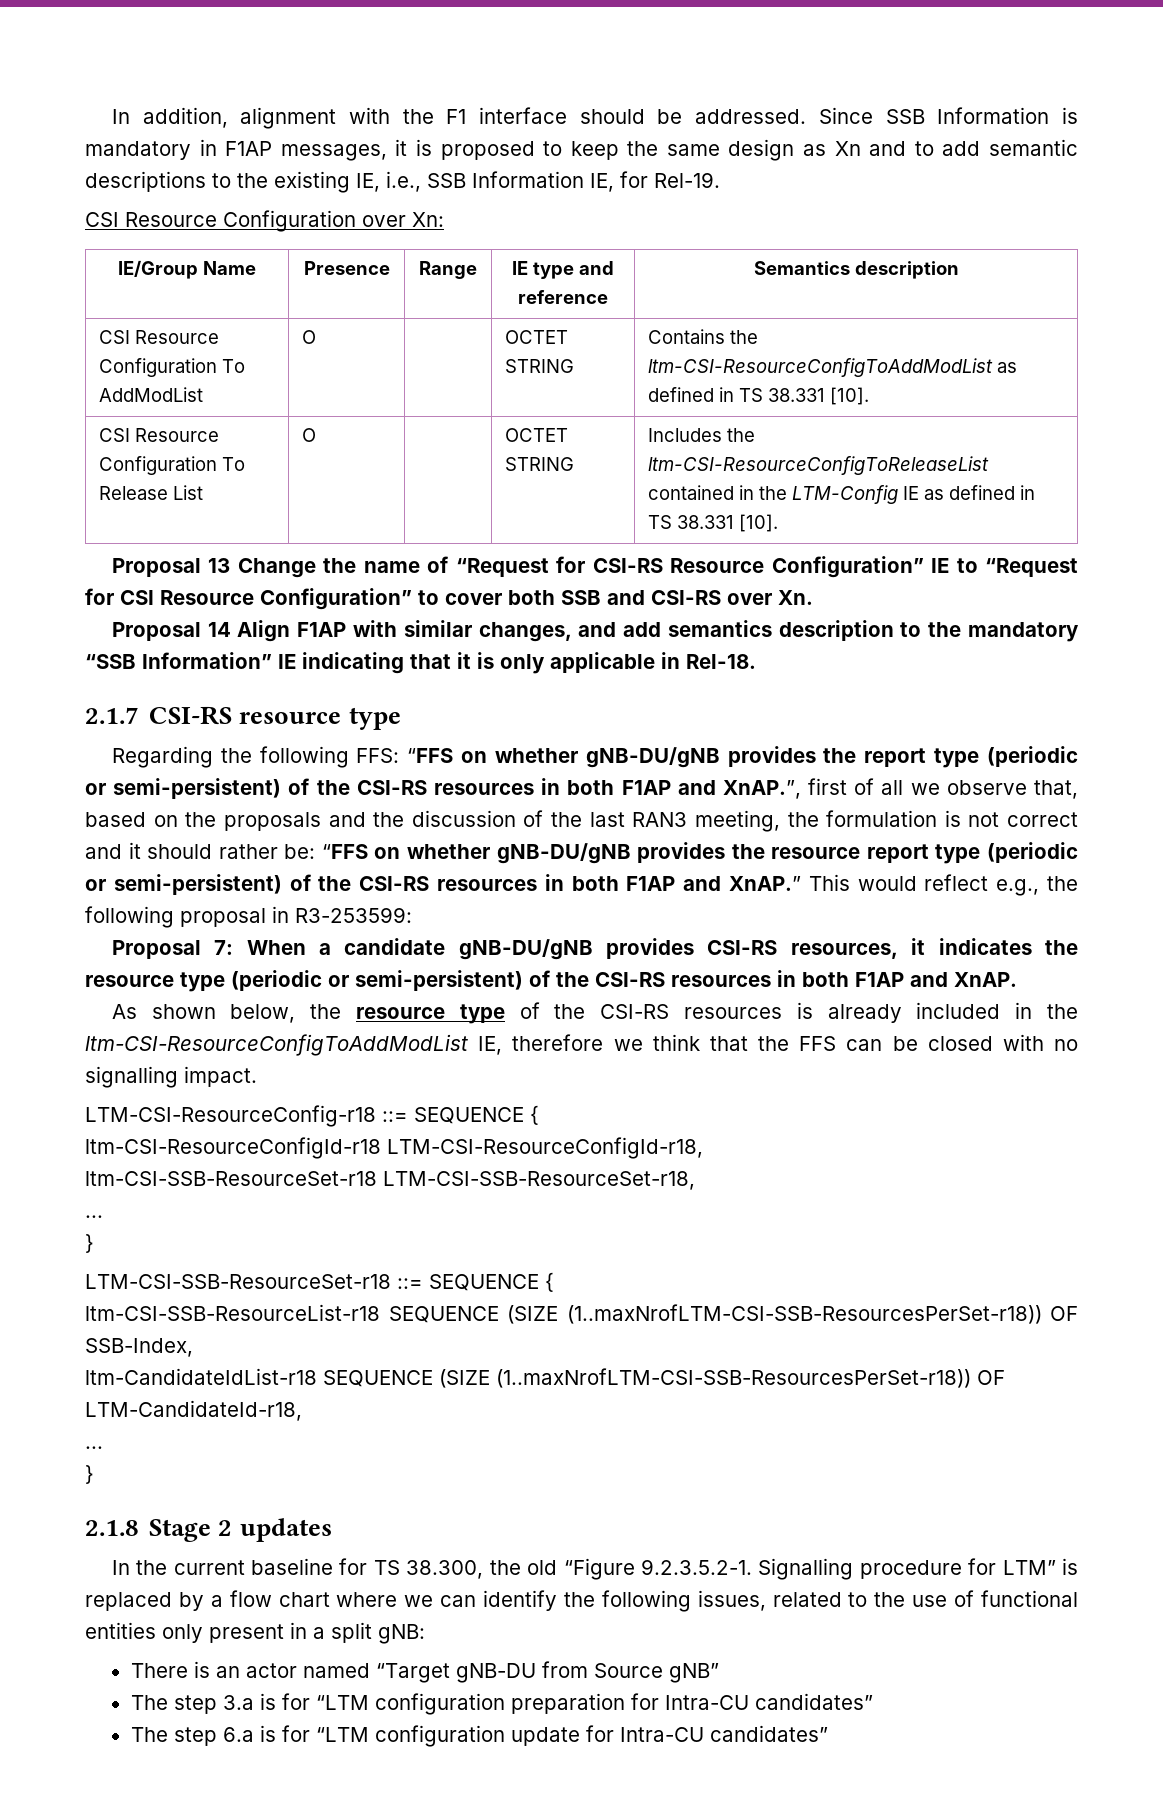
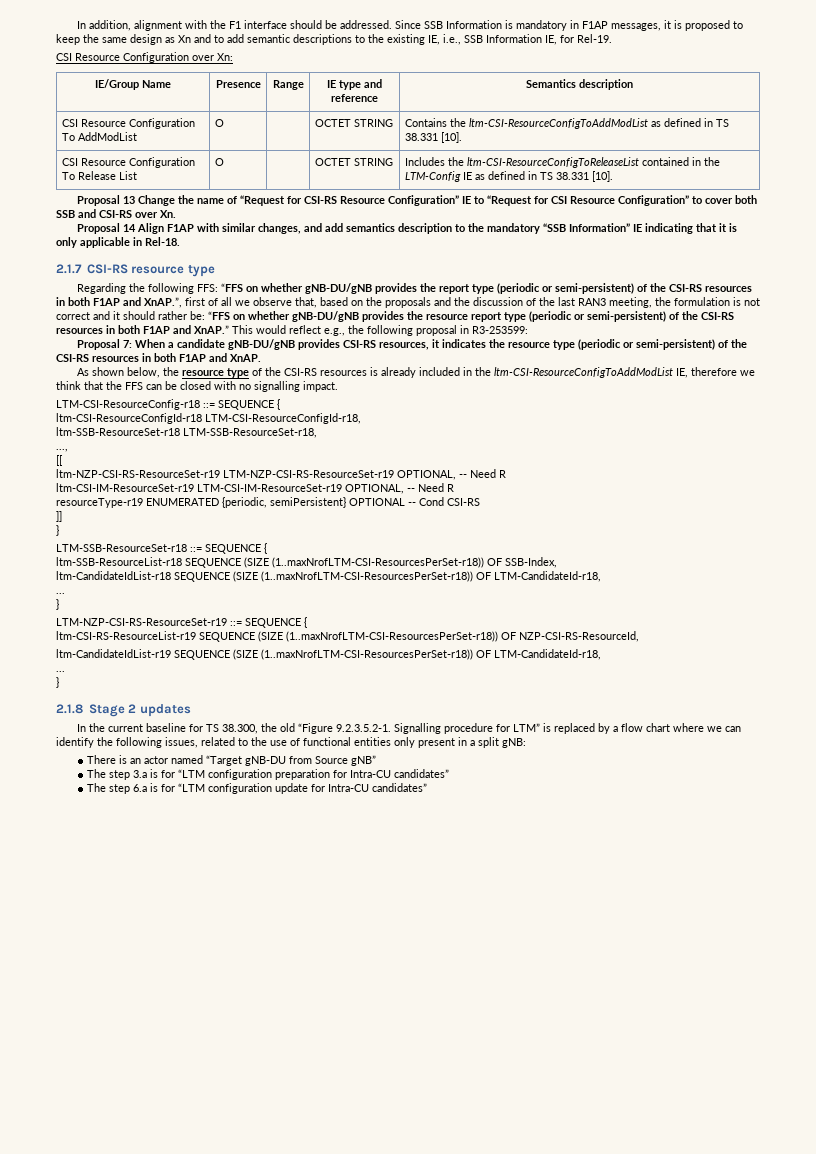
[85,1171,695,1190] [85,1215,103,1218] [85,1234,94,1253] [85,1272,554,1292] [85,1304,1042,1324] ltm-CSI-SSB-ResourceSet-r18 LTM-CSI-SSB-ResourceSet-r18, // ... // } // LTM-CSI-SSB-ResourceSet-r18 ::= SEQUENCE { // ltm-CSI-SSB-ResourceList-r18 SEQUENCE (SIZE (1..maxNrofLTM-CSI-SSB-ResourcesPerSet-r18)) -> [56,427,317,438] [56,449,68,452] [56,455,63,466] [56,469,506,480] [56,483,454,494] [56,497,480,508] [56,511,62,522] [56,525,59,536] [56,543,267,554] [56,557,484,568] ltm-SSB-ResourceSet-r18 LTM-SSB-ResourceSet-r18, // ..., // [[ // ltm-NZP-CSI-RS-ResourceSet-r19 LTM-NZP-CSI-RS-ResourceSet-r19 OPTIONAL, -- Need R // ltm-CSI-IM-ResourceSet-r19 LTM-CSI-IM-ResourceSet-r19 OPTIONAL, -- Need R // resourceType-r19 ENUMERATED {periodic, semiPersistent} OPTIONAL -- Cond CSI-RS // ]] // } // LTM-SSB-ResourceSet-r18 ::= SEQUENCE { // ltm-SSB-ResourceList-r18 SEQUENCE (SIZE (1..maxNrofLTM-CSI-ResourcesPerSet-r18))
[496,1368,971,1388] (1..maxNrofLTM-CSI-SSB-ResourcesPerSet-r18)) -> [261,571,601,582] [56,593,65,594] [56,599,59,610] [56,617,307,628] [56,631,639,642] [56,649,473,660] (1..maxNrofLTM-CSI-ResourcesPerSet-r18)) OF LTM-CandidateId-r18, // ... // } // LTM-NZP-CSI-RS-ResourceSet-r19 ::= SEQUENCE { // ltm-CSI-RS-ResourceList-r19 SEQUENCE (SIZE (1..maxNrofLTM-CSI-ResourcesPerSet-r18)) OF NZP-CSI-RS-ResourceId, // ltm-CandidateIdList-r19 SEQUENCE (SIZE (1..maxNrofLTM-CSI-ResourcesPerSet-r18))

